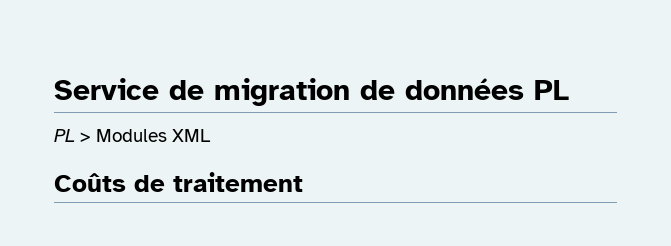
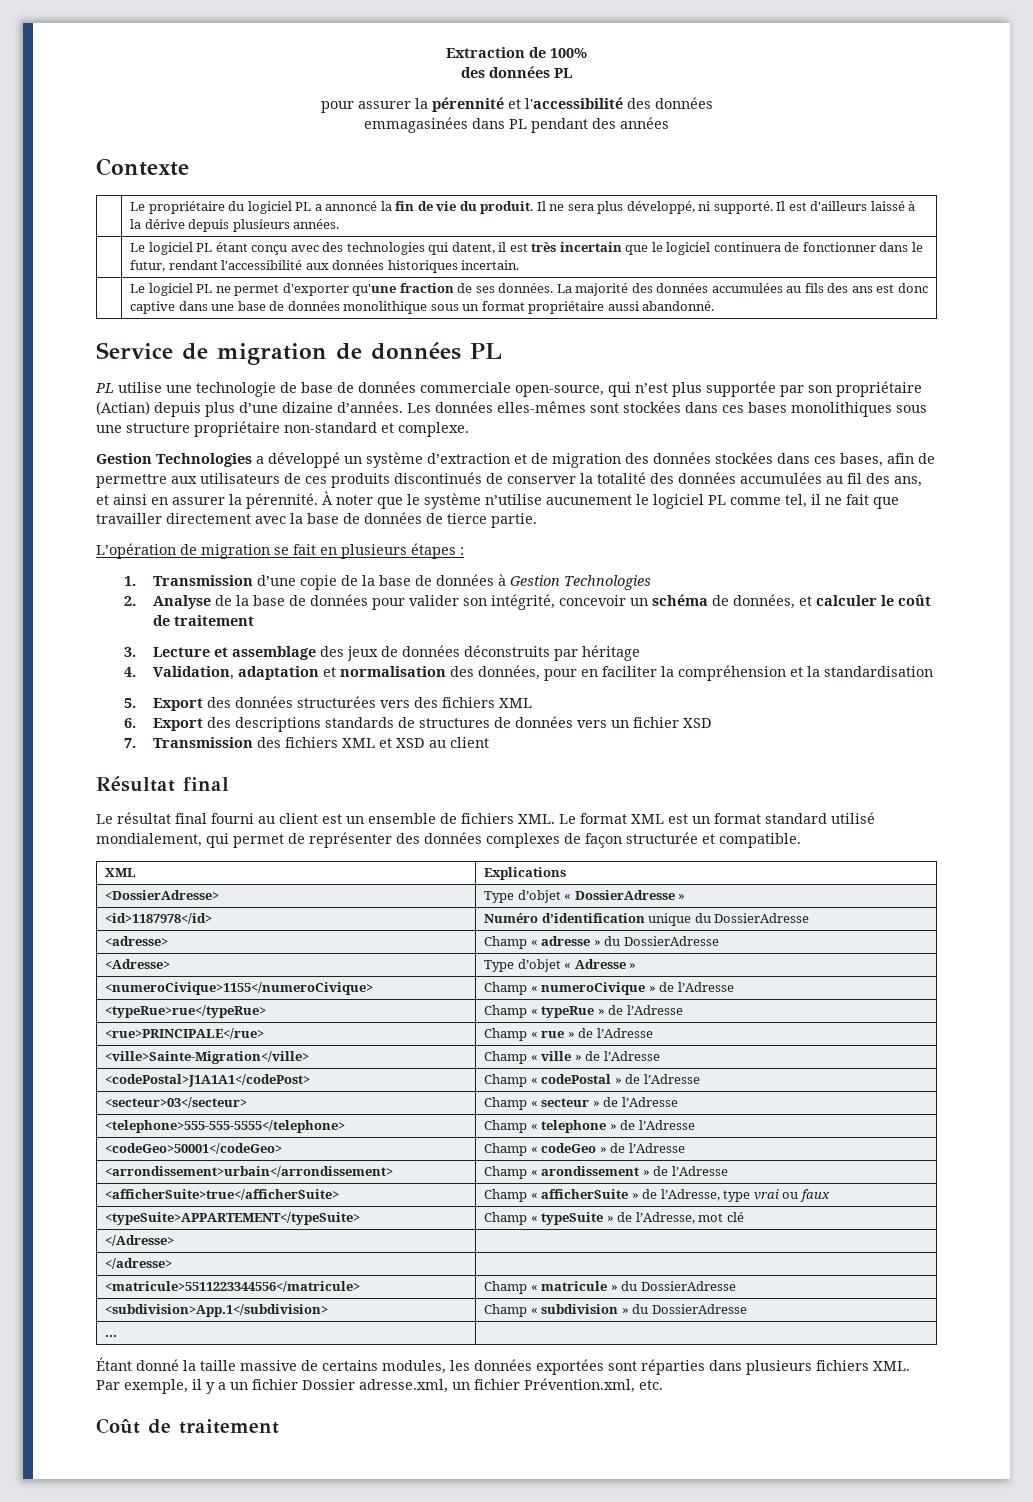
(54, 89) none -> [446,47,587,58] [461,66,572,78] [320,97,713,113] [364,117,669,133] [96,158,189,176] [129,201,916,214] [129,219,340,232] [129,242,923,255] [129,260,520,273] [129,283,928,296] [129,301,715,314] Extraction de 100% // des données PL // pour assurer la pérennité et l'accessibilité des données // emmagasinées dans PL pendant des années // Contexte // | Le propriétaire du logiciel PL a annoncé la fin de vie du produit. Il ne sera plus développé, ni supporté. Il est d'ailleurs laissé à la dérive depuis plusieurs années. // | Le logiciel PL étant conçu avec des technologies qui datent, il est très incertain que le logiciel continuera de fonctionner dans le futur, rendant l'accessibilité aux données historiques incertain. // | Le logiciel PL ne permet d'exporter qu'une fraction de ses données. La majorité des données accumulées au fils des ans est donc captive dans une base de données monolithique sous un format propriétaire aussi abandonné. //
[80,129,212,142] [54,173,126,192] > Modules XML // Coûts -> [118,381,922,397] [96,401,927,417] [96,421,469,437] [96,452,935,468] [96,472,922,488] [96,491,899,509] [96,512,537,528] [96,543,464,559] [124,574,651,590] [124,594,931,610] [152,615,254,626] [124,645,640,661] [124,665,933,681] [124,696,532,711] [124,716,712,732] [124,737,489,748] [96,776,229,792] [96,812,875,824] [96,832,801,848] [104,868,136,877] [483,867,566,880] [104,890,219,900] [483,890,686,903] [104,913,212,924] [483,913,810,926] [104,936,168,946] [483,936,719,949] [104,959,170,969] [483,959,637,972] [104,982,373,995] [483,982,734,995] [104,1005,266,1018] [483,1005,683,1018] [104,1028,264,1039] [483,1028,653,1041] [104,1051,309,1064] [483,1051,660,1064] [104,1074,310,1087] [483,1074,700,1087] [104,1097,247,1108] [483,1097,678,1110] [104,1120,345,1133] [483,1120,695,1133] [104,1143,282,1154] [483,1143,685,1156] [104,1166,393,1177] [483,1166,728,1179] [104,1189,339,1200] [483,1189,830,1202] [104,1212,360,1225] [483,1212,744,1225] [104,1235,174,1246] [104,1258,172,1269] [104,1281,360,1292] [483,1281,736,1294] [104,1304,328,1317] [483,1304,747,1317] [104,1334,117,1337] [96,1357,910,1375] [96,1378,663,1394] [96,1418,140,1434] utilise une technologie de base de données commerciale open-source, qui n’est plus supportée par son propriétaire (Actian) depuis plus d’une dizaine d’années. Les données elles-mêmes sont stockées dans ces bases monolithiques sous une structure propriétaire non-standard et complexe. // Gestion Technologies a développé un système d’extraction et de migration des données stockées dans ces bases, afin de permettre aux utilisateurs de ces produits discontinués de conserver la totalité des données accumulées au fil des ans, et ainsi en assurer la pérennité. À noter que le système n’utilise aucunement le logiciel PL comme tel, il ne fait que travailler directement avec la base de données de tierce partie. // L’opération de migration se fait en plusieurs étapes : // 1. Transmission d’une copie de la base de données à Gestion Technologies // 2. Analyse de la base de données pour valider son intégrité, concevoir un schéma de données, et calculer le coût de traitement // 3. Lecture et assemblage des jeux de données déconstruits par héritage // 4. Validation, adaptation et normalisation des données, pour en faciliter la compréhension et la standardisation // 5. Export des données structurées vers des fichiers XML // 6. Export des descriptions standards de structures de données vers un fichier XSD // 7. Transmission des fichiers XML et XSD au client // Résultat final // Le résultat final fourni au client est un ensemble de fichiers XML. Le format XML est un format standard utilisé mondialement, qui permet de représenter des données complexes de façon structurée et compatible. // XML | Explications // <DossierAdresse> | Type d’objet « DossierAdresse » // <id>1187978</id> | Numéro d’identification unique du DossierAdresse // <adresse> | Champ « adresse » du DossierAdresse // <Adresse> | Type d’objet « Adresse » // <numeroCivique>1155</numeroCivique> | Champ « numeroCivique » de l’Adresse // <typeRue>rue</typeRue> | Champ « typeRue » de l’Adresse // <rue>PRINCIPALE</rue> | Champ « rue » de l’Adresse // <ville>Sainte-Migration</ville> | Champ « ville » de l’Adresse // <codePostal>J1A1A1</codePost> | Champ « codePostal » de l’Adresse // <secteur>03</secteur> | Champ « secteur » de l’Adresse // <telephone>555-555-5555</telephone> | Champ « telephone » de l’Adresse // <codeGeo>50001</codeGeo> | Champ « codeGeo » de l’Adresse // <arrondissement>urbain</arrondissement> | Champ « arondissement » de l’Adresse // <afficherSuite>true</afficherSuite> | Champ « afficherSuite » de l’Adresse, type vrai ou faux // <typeSuite>APPARTEMENT</typeSuite> | Champ « typeSuite » de l’Adresse, mot clé // </Adresse> | // </adresse> | // <matricule>5511223344556</matricule> | Champ « matricule » du DossierAdresse // <subdivision>App.1</subdivision> | Champ « subdivision » du DossierAdresse // ... | // Étant donné la taille massive de certains modules, les données exportées sont réparties dans plusieurs fichiers XML. Par exemple, il y a un fichier Dossier adresse.xml, un fichier Prévention.xml, etc. // Coût

